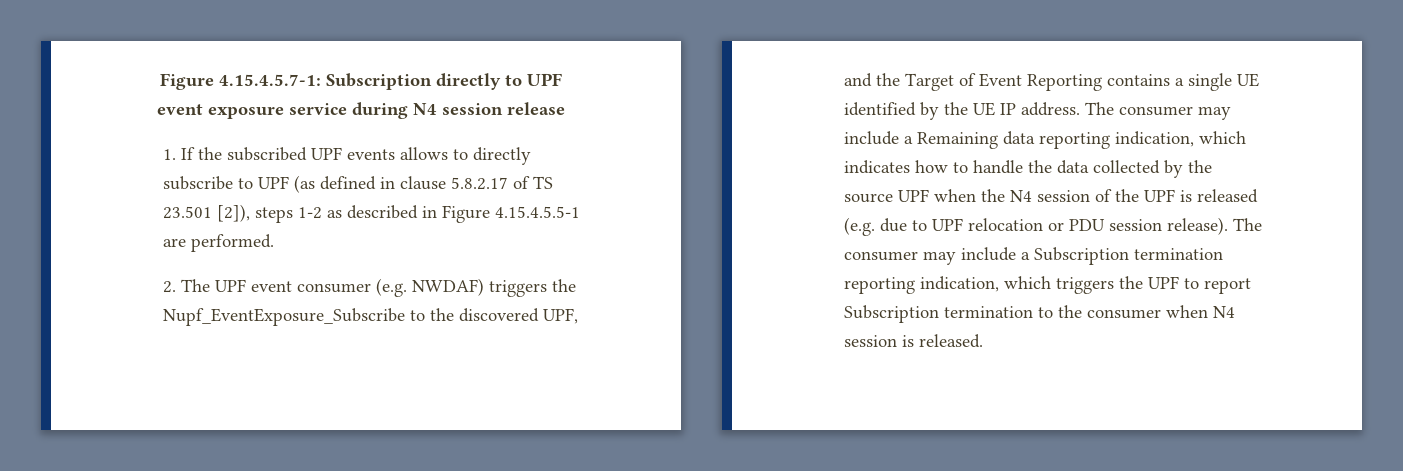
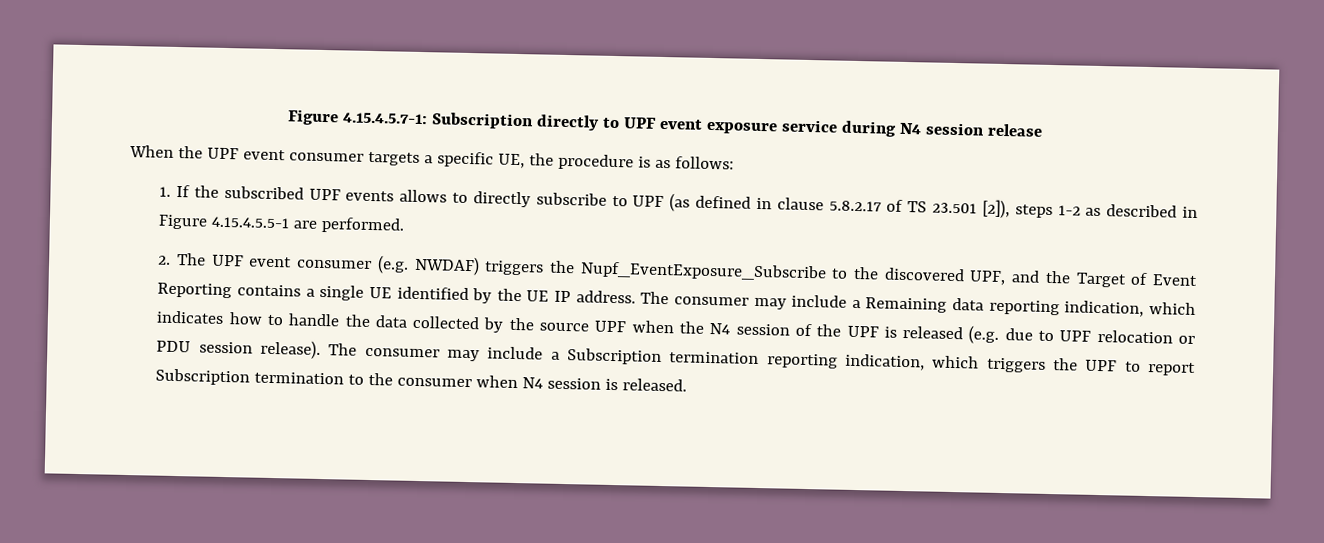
(565, 108) none -> [129,145,734,171] // When the UPF event consumer targets a specific UE, the procedure is as follows:

